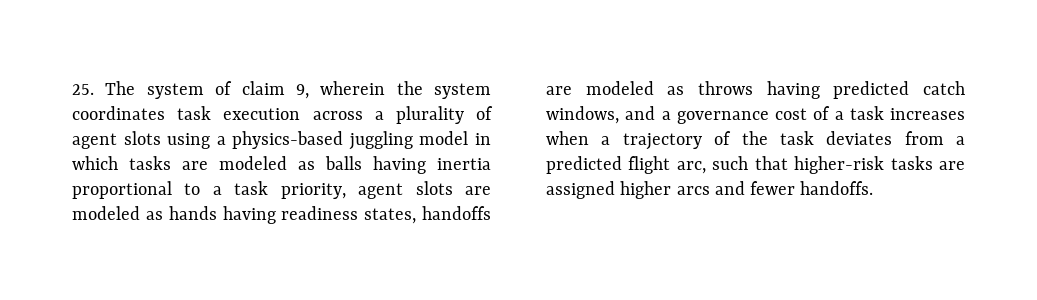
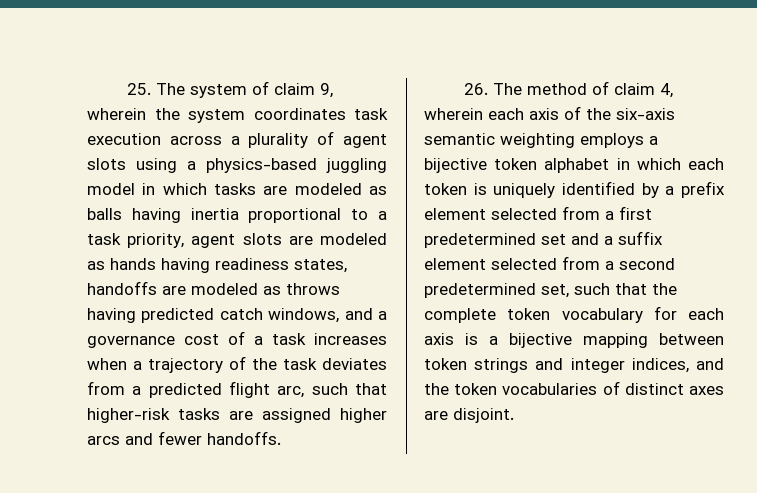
(874, 188) none -> [464,81,674,98] [424,106,675,120] [424,133,658,148] [424,158,724,173] [424,181,725,198] [424,206,652,220] [424,231,663,248] [424,256,675,270] [424,283,677,298] [424,306,724,323] [424,333,724,348] [424,358,724,373] [424,381,724,395] [424,408,514,423] // 26. The method of claim 4, wherein each axis of the six-axis semantic weighting employs a bijective token alphabet in which each token is uniquely identified by a prefix element selected from a first predetermined set and a suffix element selected from a second predetermined set, such that the complete token vocabulary for each axis is a bijective mapping between token strings and integer indices, and the token vocabularies of distinct axes are disjoint.

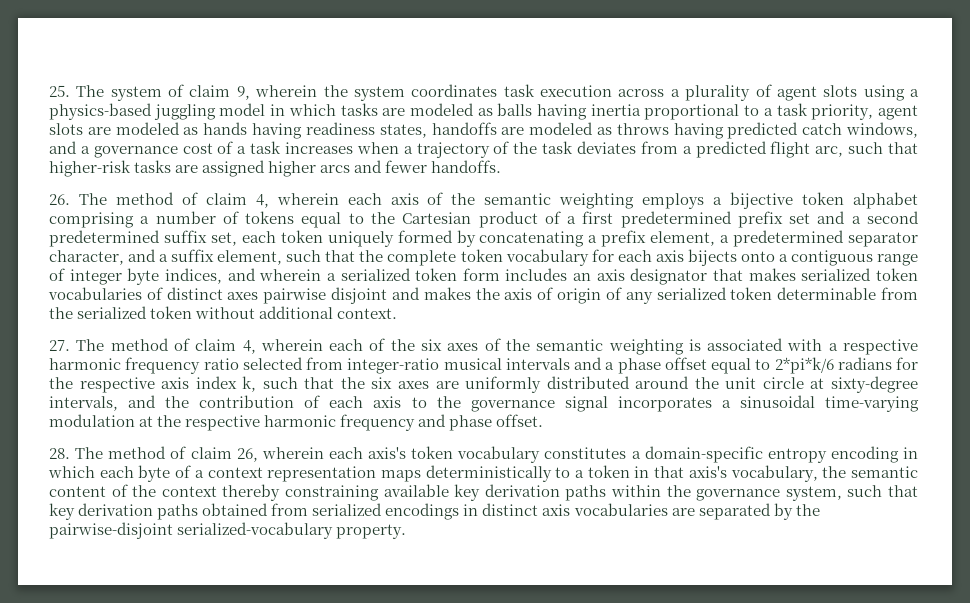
[616,108,675,120] six-axis -> (476, 199) none
[616,158,724,170] [424,181,725,198] [424,206,600,220] in which each token is uniquely identified by a prefix element selected from -> [49,211,561,228] comprising a number of tokens equal to the Cartesian product of
(536, 240) none -> [737,211,783,228] prefix
[618,231,663,245] [424,256,675,270] [424,283,569,298] suffix element selected from a second predetermined set, -> [867,211,920,224] [49,230,919,247] [49,249,283,265] second predetermined suffix set, each token uniquely formed by concatenating a prefix element, a predetermined separator character, and a suffix element,
[465,333,724,348] [424,358,724,373] [424,383,449,395] is a bijective mapping between token strings and integer indices, and the -> [687,249,918,266] [49,268,872,285] bijects onto a contiguous range of integer byte indices, and wherein a serialized token form includes an axis designator that makes serialized
[424,408,514,423] are disjoint. -> [263,287,919,304] [49,306,398,319] [49,338,918,355] [49,357,918,374] [49,376,918,393] [49,395,919,412] [49,414,544,431] [49,446,918,463] [48,465,919,482] [49,484,919,501] [49,503,820,520] [49,522,407,539] pairwise disjoint and makes the axis of origin of any serialized token determinable from the serialized token without additional context. // 27. The method of claim 4, wherein each of the six axes of the semantic weighting is associated with a respective harmonic frequency ratio selected from integer-ratio musical intervals and a phase offset equal to 2*pi*k/6 radians for the respective axis index k, such that the six axes are uniformly distributed around the unit circle at sixty-degree intervals, and the contribution of each axis to the governance signal incorporates a sinusoidal time-varying modulation at the respective harmonic frequency and phase offset. // 28. The method of claim 26, wherein each axis's token vocabulary constitutes a domain-specific entropy encoding in which each byte of a context representation maps deterministically to a token in that axis's vocabulary, the semantic content of the context thereby constraining available key derivation paths within the governance system, such that key derivation paths obtained from serialized encodings in distinct axis vocabularies are separated by the pairwise-disjoint serialized-vocabulary property.

